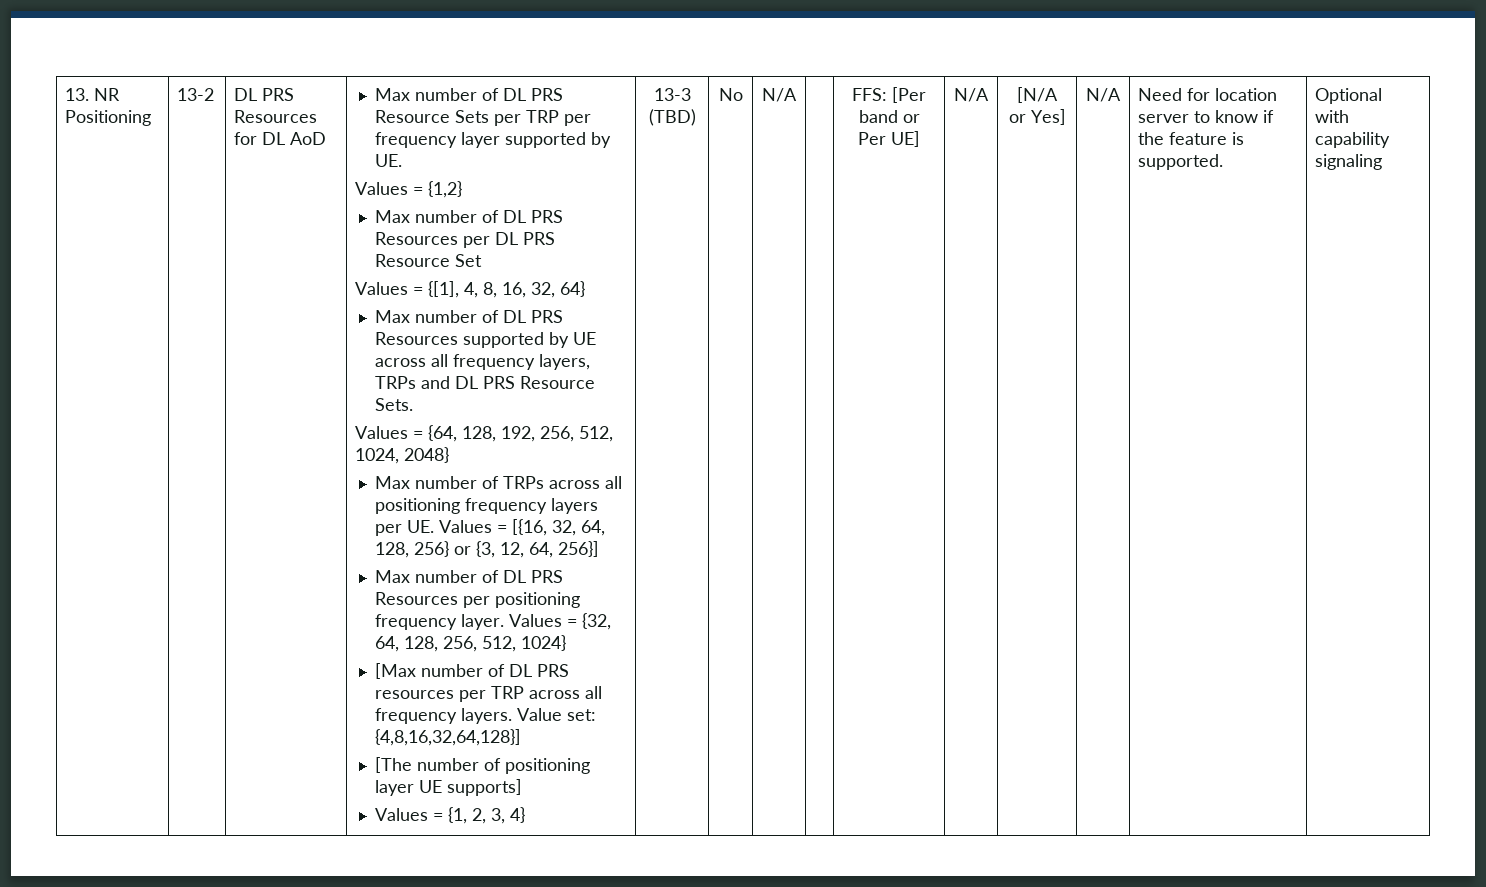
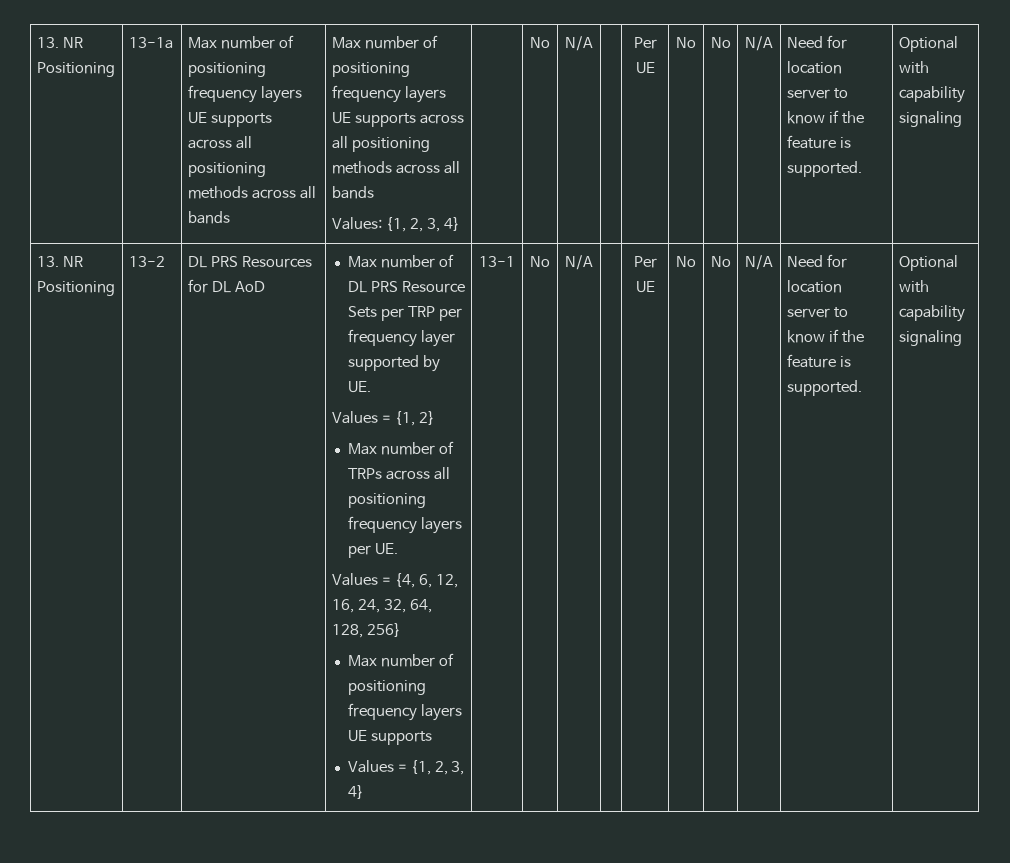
[65,88,121,101] [65,110,152,126] 13. NR Positioning -> [36,37,83,48] [36,62,115,77] [128,37,173,49] [187,35,294,49] [187,62,266,77] [187,85,302,103] [187,112,272,127] [187,136,252,149] [187,162,266,177] [187,186,316,199] [187,211,230,224] [331,35,438,49] [331,62,410,77] [331,85,446,103] [331,112,464,127] [331,136,430,152] [331,161,460,174] [331,186,374,199] [331,217,460,232] [530,37,550,48] [565,36,593,51] [633,37,657,49] [635,62,655,74] [676,37,696,48] [710,37,731,48] [745,36,773,51] [786,35,847,49] [786,61,842,74] [786,88,848,99] [786,110,864,124] [786,135,851,149] [786,161,862,177] [898,36,958,52] [898,61,929,74] [898,86,965,103] [898,111,962,127] [36,256,83,267] [36,281,115,296] 13. NR Positioning | 13-1a | Max number of positioning frequency layers UE supports across all positioning methods across all bands | Max number of positioning frequency layers UE supports across all positioning methods across all bands // Values: {1, 2, 3, 4} | | No | N/A | | Per UE | No | No | N/A | Need for location server to know if the feature is supported. | Optional with capability signaling // 13. NR Positioning
[428,181,463,198] [375,210,564,223] [375,232,556,248] [375,254,483,267] [355,281,586,298] [375,310,564,323] [375,332,597,348] [375,354,591,370] [375,376,596,389] [375,398,414,411] [355,425,614,442] [355,447,450,464] {1,2} // Max number of DL PRS Resources per DL PRS Resource Set // Values = {[1], 4, 8, 16, 32, 64} // Max number of DL PRS Resources supported by UE across all frequency layers, TRPs and DL PRS Resource Sets. // Values = {64, 128, 192, 256, 512, 1024, 2048} -> [394,411,435,426] {1, 2}
[439,519,548,536] Values = [{16, -> [331,573,458,588] [331,599,380,613] // Values = {4, 6, 12, 16, 24,
[454,541,600,558] [375,570,564,583] [375,592,581,608] [375,613,612,630] [375,635,567,652] [375,663,570,679] [375,686,603,702] [375,708,597,724] [375,729,522,746] [375,757,591,774] [375,779,523,796] or {3, 12, 64, 256}] // Max number of DL PRS Resources per positioning frequency layer. Values = {32, 64, 128, 256, 512, 1024} // [Max number of DL PRS resources per TRP across all frequency layers. Value set: {4,8,16,32,64,128}] // [The number of positioning layer UE supports] -> [347,653,454,667] [347,680,426,695] [347,703,462,721] [347,730,432,745] // Max number of positioning frequency layers UE supports
[653,88,691,101] [648,109,696,126] [718,88,743,101] [762,88,797,102] [852,87,926,103] [858,110,920,123] [858,131,920,147] [954,88,989,102] [1017,87,1058,103] [1008,109,1066,125] 13-3 (TBD) | No | N/A | | FFS: [Per band or Per UE] | N/A | [N/A or Yes] -> [479,256,515,267] [530,256,550,267] [565,255,593,270] [633,256,657,268] [635,281,655,293] [676,256,696,267] [710,256,731,267] 13-1 | No | N/A | | Per UE | No | No

